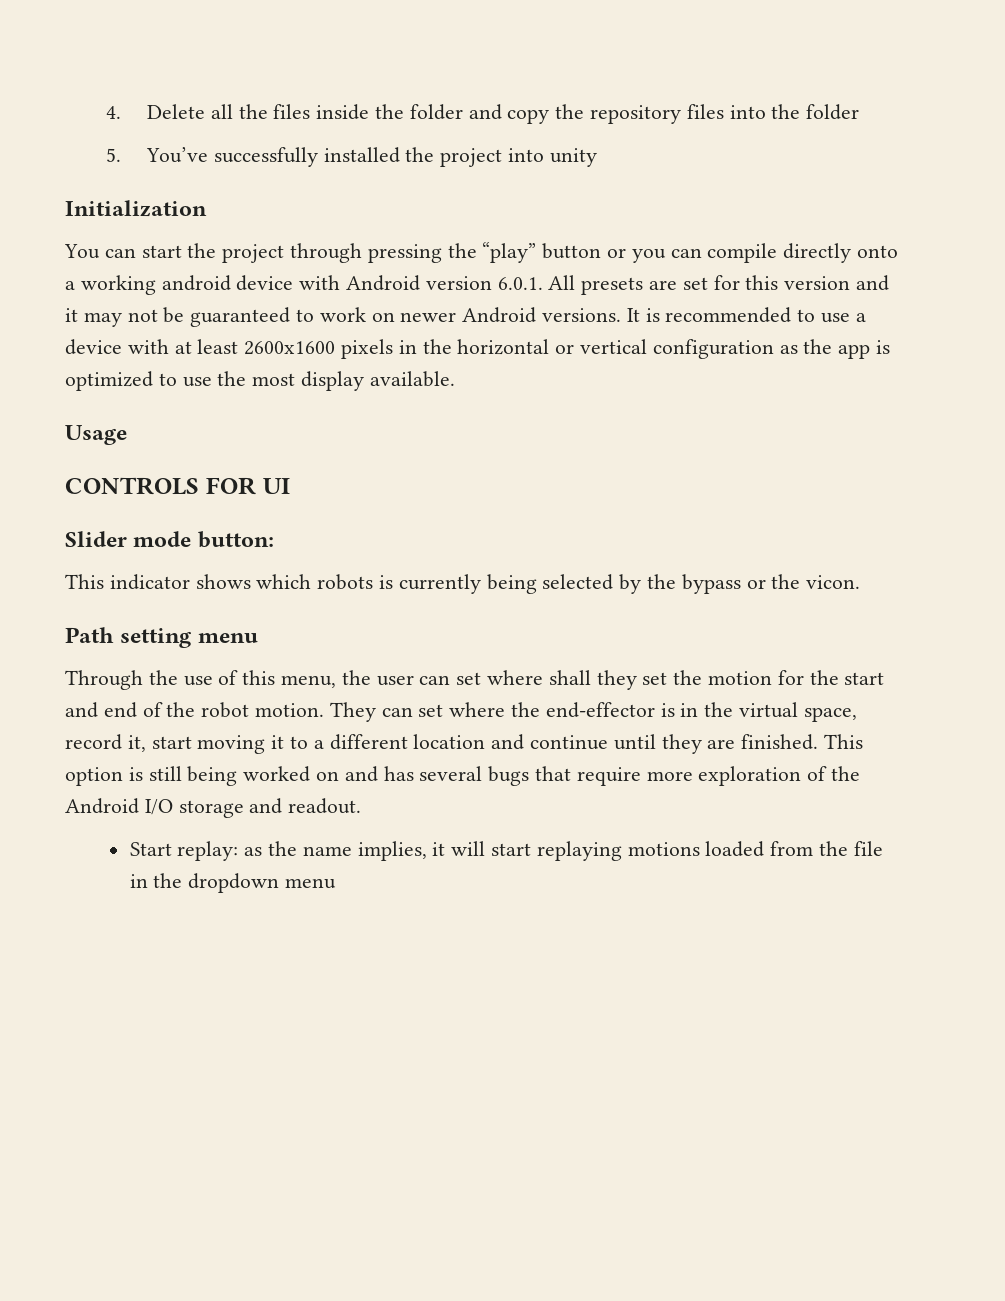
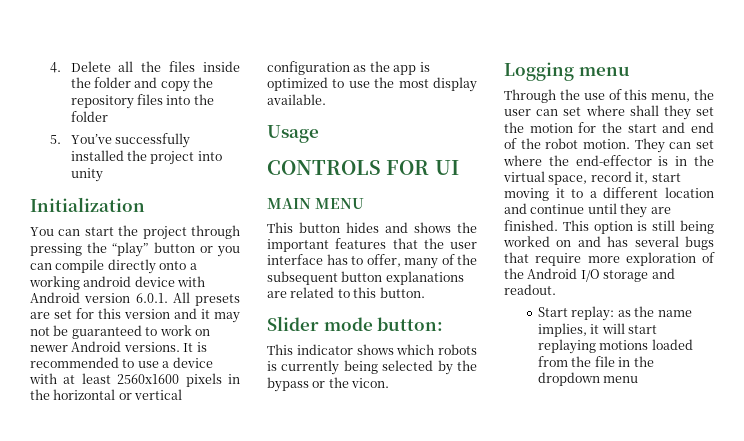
[244,341,336,355] 2600x1600 -> [117,374,180,384] 2560x1600
(290, 486) none -> [267,198,364,209] [267,222,477,233] [267,238,477,252] [267,254,477,269] [267,271,464,285] [267,287,425,298] // MAIN MENU // This button hides and shows the important features that the user interface has to offer, many of the subsequent button explanations are related to this button.
[65,627,192,648] Path setting -> [504,62,574,81] Logging

